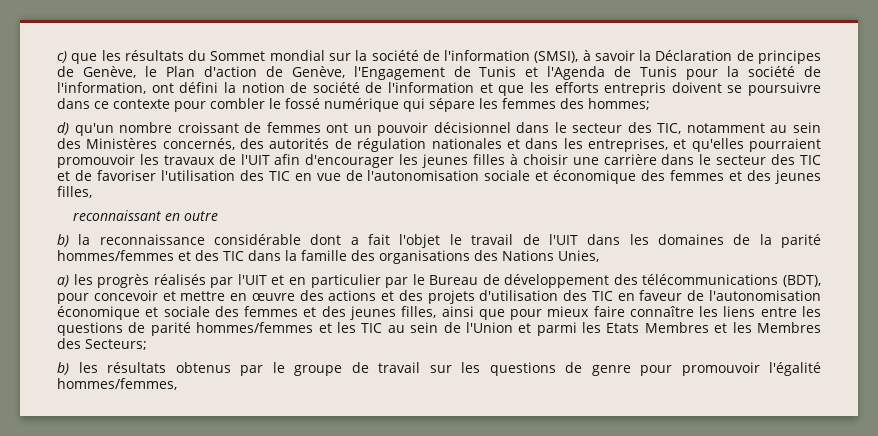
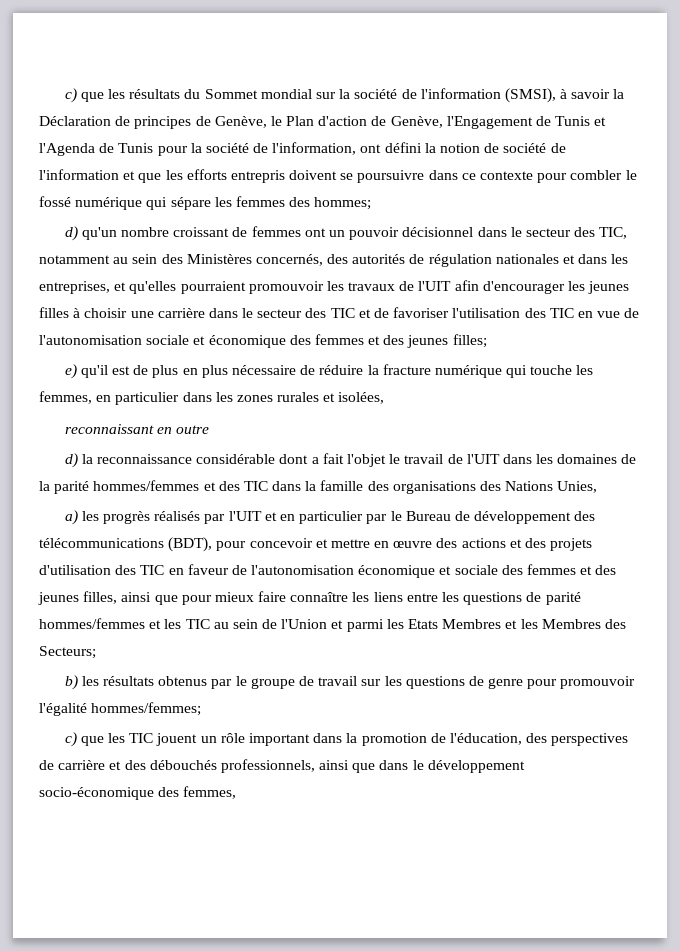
[57,186,92,198] filles, -> [452,334,487,348] [64,364,594,379] [39,391,385,405] filles; // e) qu'il est de plus en plus nécessaire de réduire la fracture numérique qui touche les femmes, en particulier dans les zones rurales et isolées,
[57,234,69,247] b) -> [64,453,78,468] d)
[57,378,177,390] hommes/femmes, -> [91,702,202,716] [64,732,629,747] [39,759,525,773] [39,786,237,800] hommes/femmes; // c) que les TIC jouent un rôle important dans la promotion de l'éducation, des perspectives de carrière et des débouchés professionnels, ainsi que dans le développement socio-économique des femmes,

